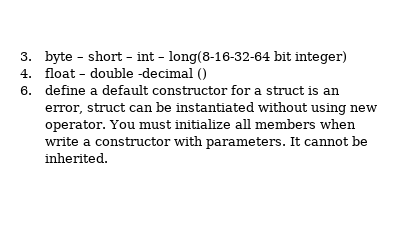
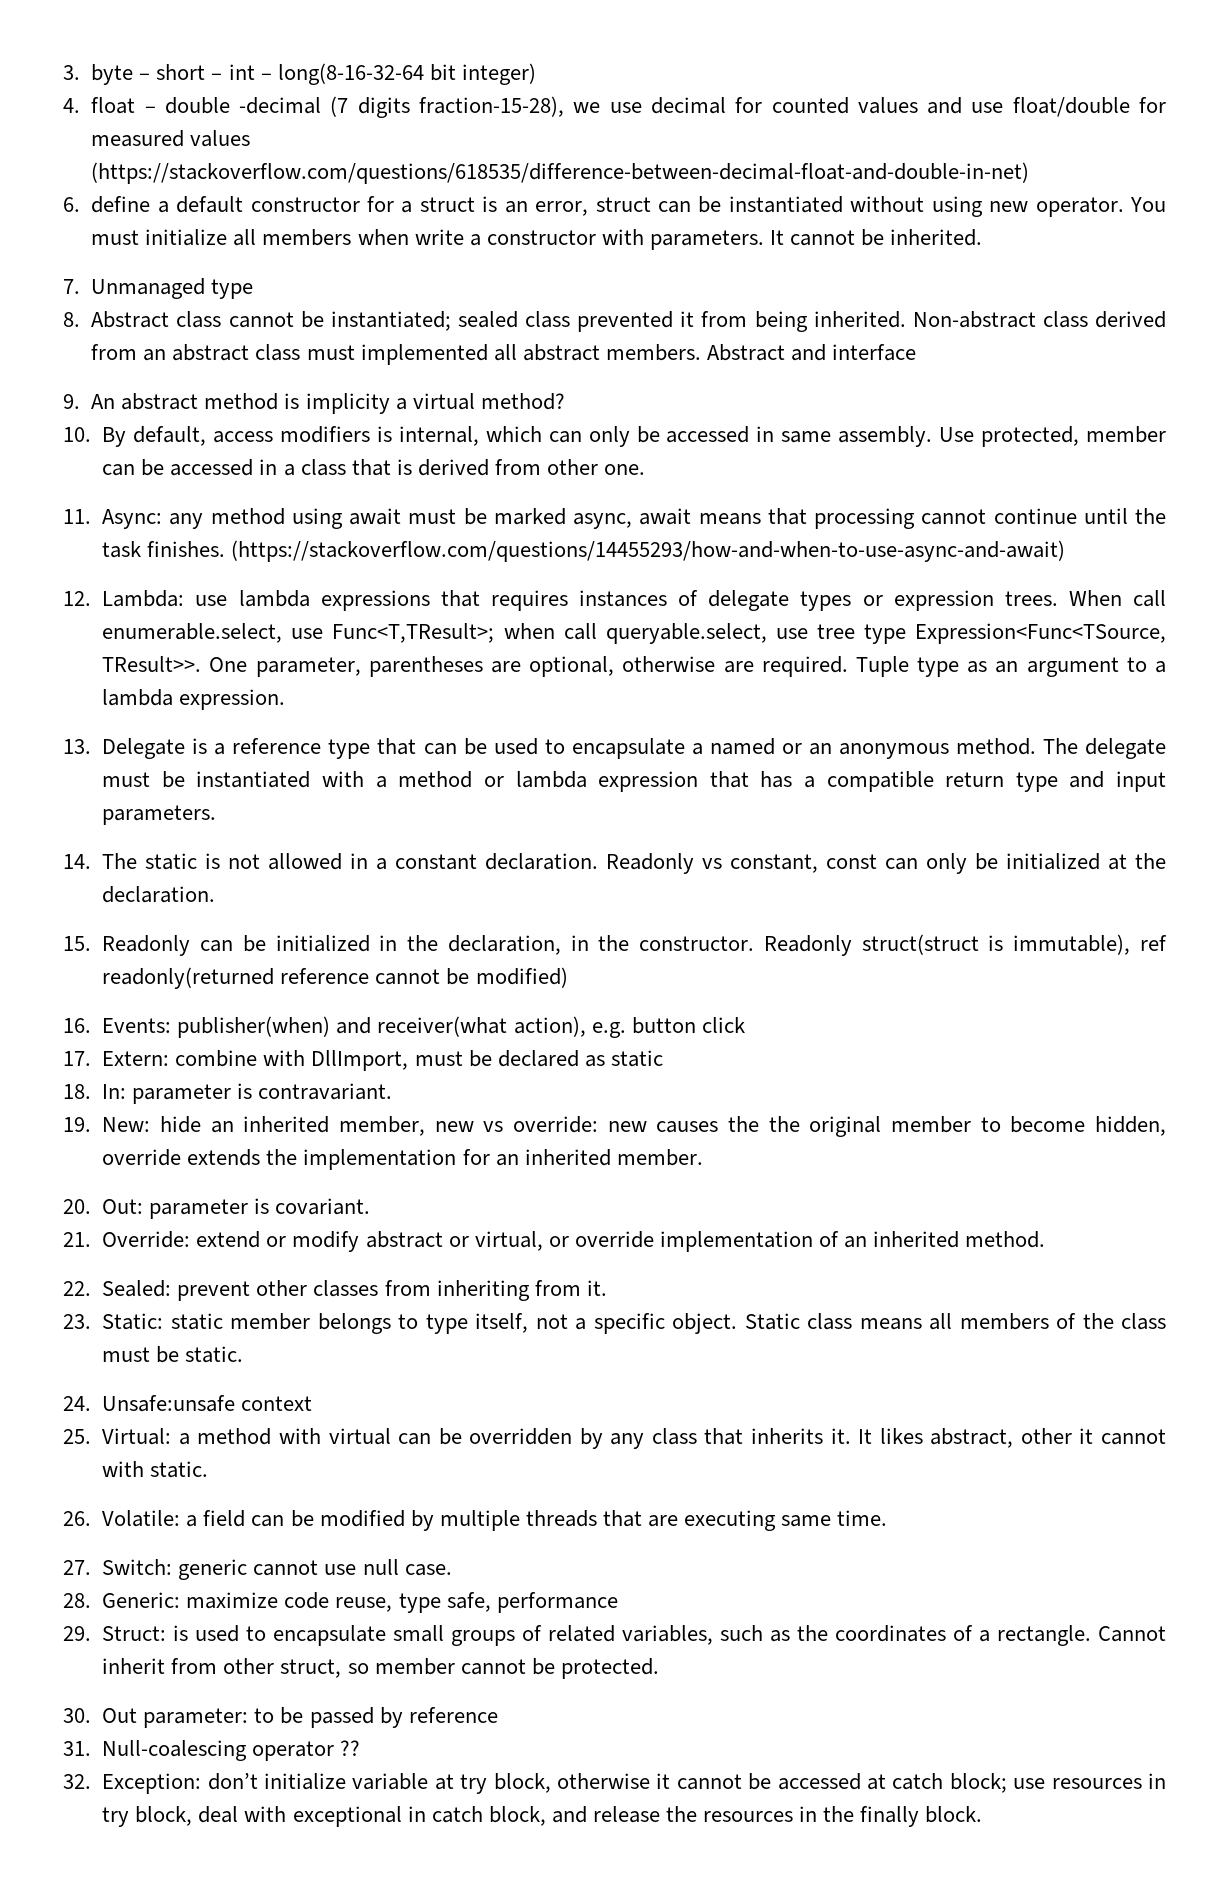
[196,68,207,80] () -> [330,96,1166,118] [91,130,251,147] [91,162,1030,184] (7 digits fraction-15-28), we use decimal for counted values and use float/double for measured values (https://stackoverflow.com/questions/618535/difference-between-decimal-float-and-double-in-net)
(108, 158) none -> [63,278,254,299] [63,311,1166,332] [91,344,917,365] [63,393,565,414] [63,426,1166,447] [102,459,646,476] [63,508,1166,529] [102,540,1066,562] [63,590,1166,611] [102,623,1166,644] [102,656,1166,677] [102,689,286,710] [63,738,1166,759] [102,771,1166,792] [102,805,217,825] [63,853,1166,874] [102,886,216,903] [63,934,1167,956] [102,967,568,989] [63,1016,745,1038] [63,1050,663,1071] [63,1083,393,1104] [63,1116,1166,1137] [102,1149,703,1170] [63,1198,371,1219] [63,1231,1046,1252] [63,1280,607,1301] [63,1313,1166,1334] [102,1346,244,1363] [63,1395,313,1412] [63,1428,1166,1449] [102,1461,209,1478] [63,1510,888,1531] [63,1559,452,1580] [63,1592,618,1613] [63,1625,1167,1646] [102,1658,659,1679] [63,1707,498,1728] [63,1740,361,1761] [63,1773,1166,1794] [102,1806,983,1827] // 7. Unmanaged type // 8. Abstract class cannot be instantiated; sealed class prevented it from being inherited. Non-abstract class derived from an abstract class must implemented all abstract members. Abstract and interface // 9. An abstract method is implicity a virtual method? // 10. By default, access modifiers is internal, which can only be accessed in same assembly. Use protected, member can be accessed in a class that is derived from other one. // 11. Async: any method using await must be marked async, await means that processing cannot continue until the task finishes. (https://stackoverflow.com/questions/14455293/how-and-when-to-use-async-and-await) // 12. Lambda: use lambda expressions that requires instances of delegate types or expression trees. When call enumerable.select, use Func<T,TResult>; when call queryable.select, use tree type Expression<Func<TSource, TResult>>. One parameter, parentheses are optional, otherwise are required. Tuple type as an argument to a lambda expression. // 13. Delegate is a reference type that can be used to encapsulate a named or an anonymous method. The delegate must be instantiated with a method or lambda expression that has a compatible return type and input parameters. // 14. The static is not allowed in a constant declaration. Readonly vs constant, const can only be initialized at the declaration. // 15. Readonly can be initialized in the declaration, in the constructor. Readonly struct(struct is immutable), ref readonly(returned reference cannot be modified) // 16. Events: publisher(when) and receiver(what action), e.g. button click // 17. Extern: combine with DllImport, must be declared as static // 18. In: parameter is contravariant. // 19. New: hide an inherited member, new vs override: new causes the the original member to become hidden, override extends the implementation for an inherited member. // 20. Out: parameter is covariant. // 21. Override: extend or modify abstract or virtual, or override implementation of an inherited method. // 22. Sealed: prevent other classes from inheriting from it. // 23. Static: static member belongs to type itself, not a specific object. Static class means all members of the class must be static. // 24. Unsafe:unsafe context // 25. Virtual: a method with virtual can be overridden by any class that inherits it. It likes abstract, other it cannot with static. // 26. Volatile: a field can be modified by multiple threads that are executing same time. // 27. Switch: generic cannot use null case. // 28. Generic: maximize code reuse, type safe, performance // 29. Struct: is used to encapsulate small groups of related variables, such as the coordinates of a rectangle. Cannot inherit from other struct, so member cannot be protected. // 30. Out parameter: to be passed by reference // 31. Null-coalescing operator ?? // 32. Exception: don’t initialize variable at try block, otherwise it cannot be accessed at catch block; use resources in try block, deal with exceptional in catch block, and release the resources in the finally block.

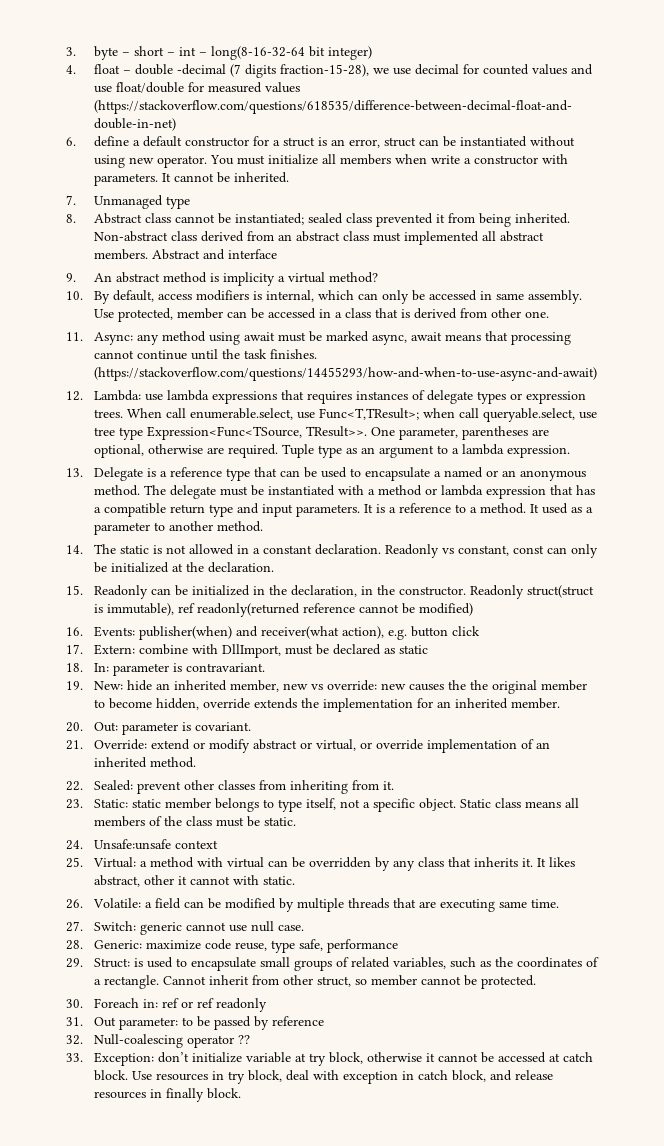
(217, 815) none -> [363,503,593,514] [93,521,263,535] It is a reference to a method. It used as a parameter to another method.
(91, 1715) none -> [93,998,267,1012] [66,1017,83,1026] Foreach in: ref or ref readonly // 31.
[63,1741,91,1756] 31. -> [66,1035,83,1045] 32.
[63,1774,91,1789] 32. -> [66,1053,83,1062] 33.
[949,1773,1046,1793] block; use -> [93,1070,152,1081] block. Use
[292,1806,402,1827] exceptional -> [342,1071,398,1084] exception
[666,1806,855,1822] the resources in the -> [93,1089,162,1099] resources in

